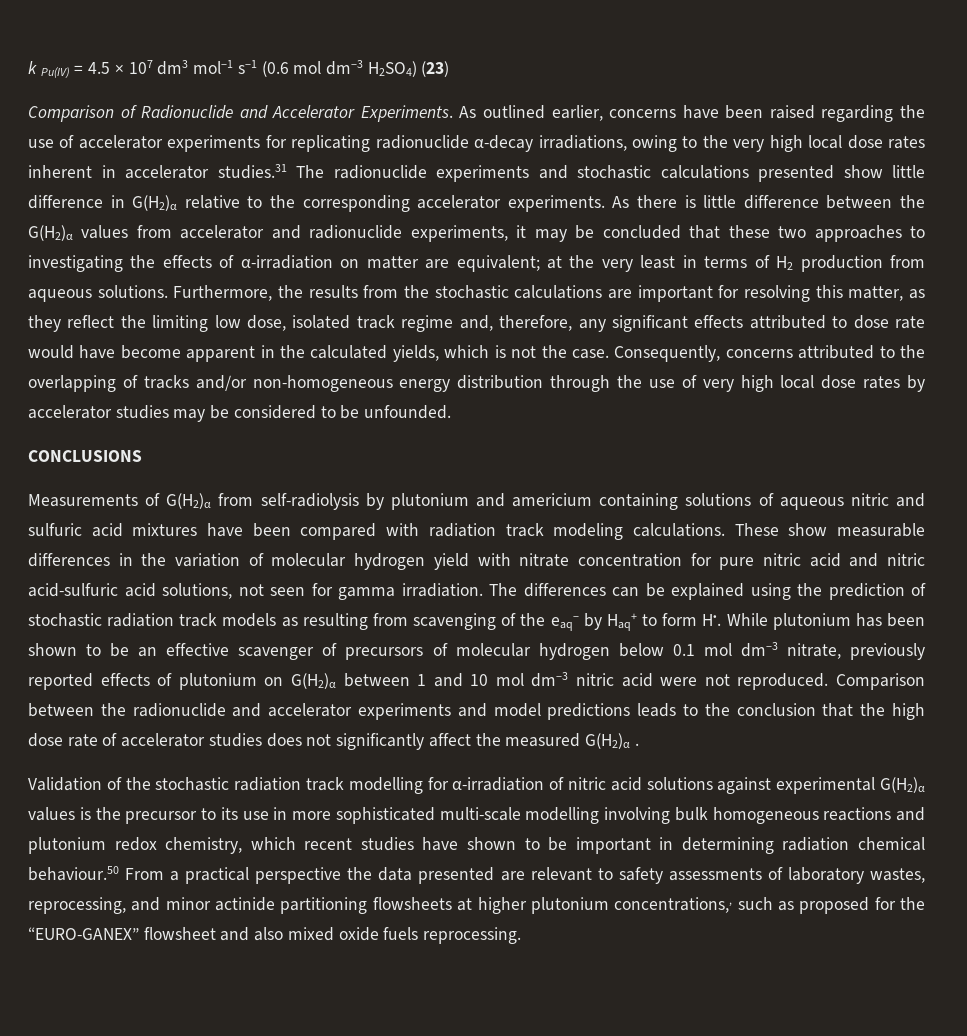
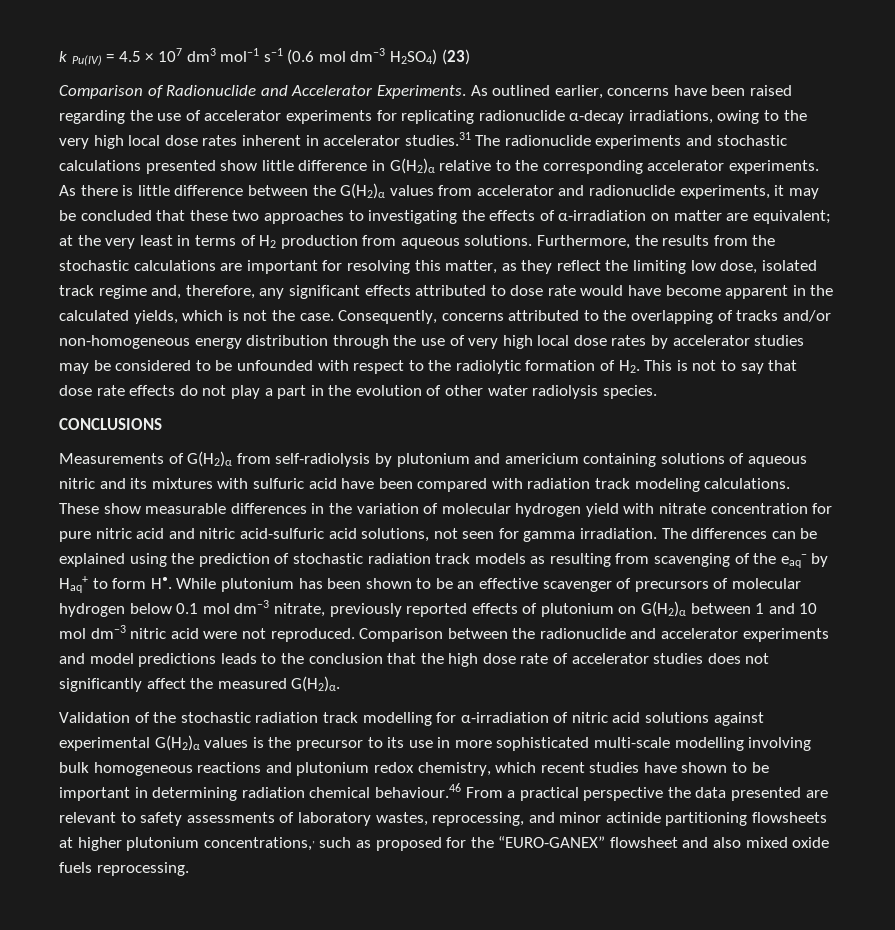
[364,405,452,419] unfounded. -> [236,360,798,374] [59,385,657,399] unfounded with respect to the radiolytic formation of H2. This is not to say that dose rate effects do not play a part in the evolution of other water radiolysis species.
(925, 500) none -> [130,478,249,489] its mixtures with
[132,523,198,536] mixtures -> (337, 483) none
[584,733,639,749] G(H2)α . -> [291,676,341,692] G(H2)α.
[28,866,119,881] behaviour.50 -> [374,783,461,798] behaviour.46

